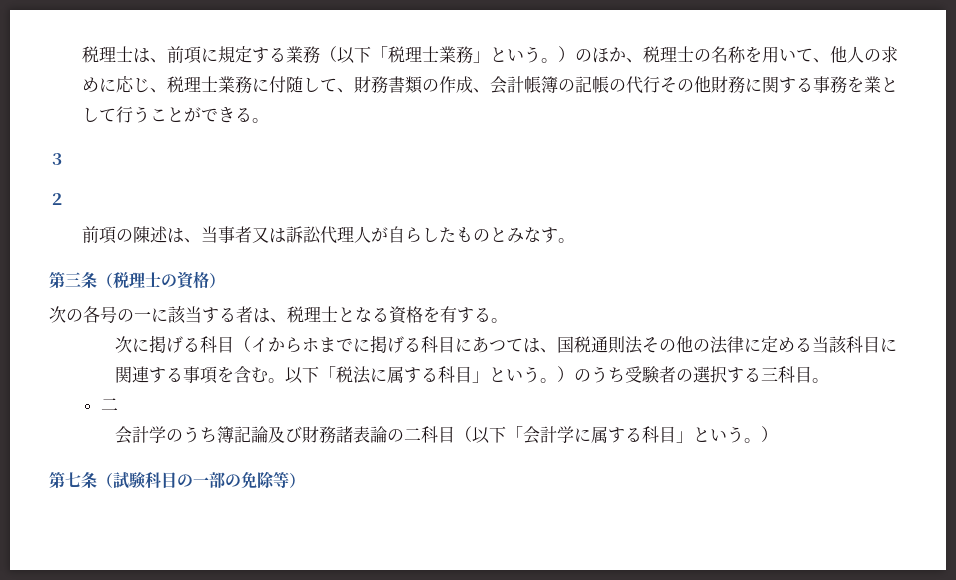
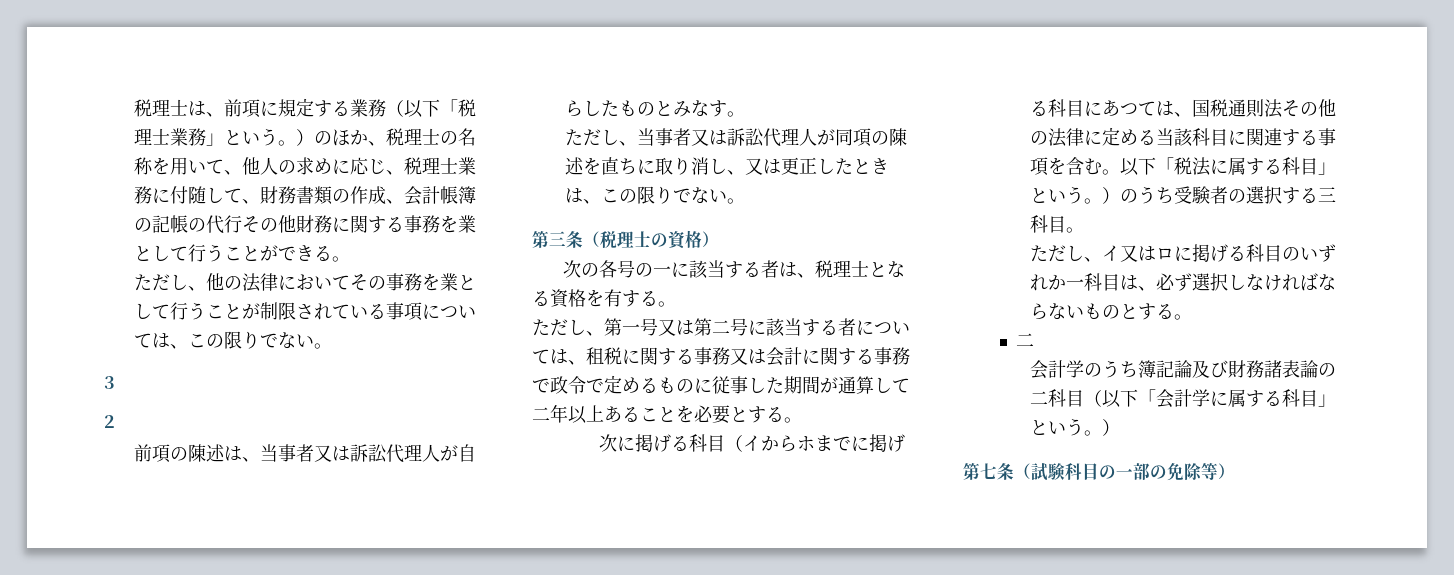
(269, 120) none -> [134,273,477,292] [134,302,477,321] [134,331,333,349] // ただし、他の法律においてその事務を業として行うことが制限されている事項については、この限りでない。
(575, 240) none -> [565,128,908,147] [565,157,890,175] [565,186,746,204] // ただし、当事者又は訴訟代理人が同項の陳述を直ちに取り消し、又は更正したときは、この限りでない。
(508, 320) none -> [532,318,910,337] [532,347,910,366] [532,375,910,394] [532,404,802,424] // ただし、第一号又は第二号に該当する者については、租税に関する事務又は会計に関する事務で政令で定めるものに従事した期間が通算して二年以上あることを必要とする。
(829, 380) none -> [1029,244,1336,262] [1029,273,1336,291] [1029,303,1192,320] // ただし、イ又はロに掲げる科目のいずれか一科目は、必ず選択しなければならないものとする。

